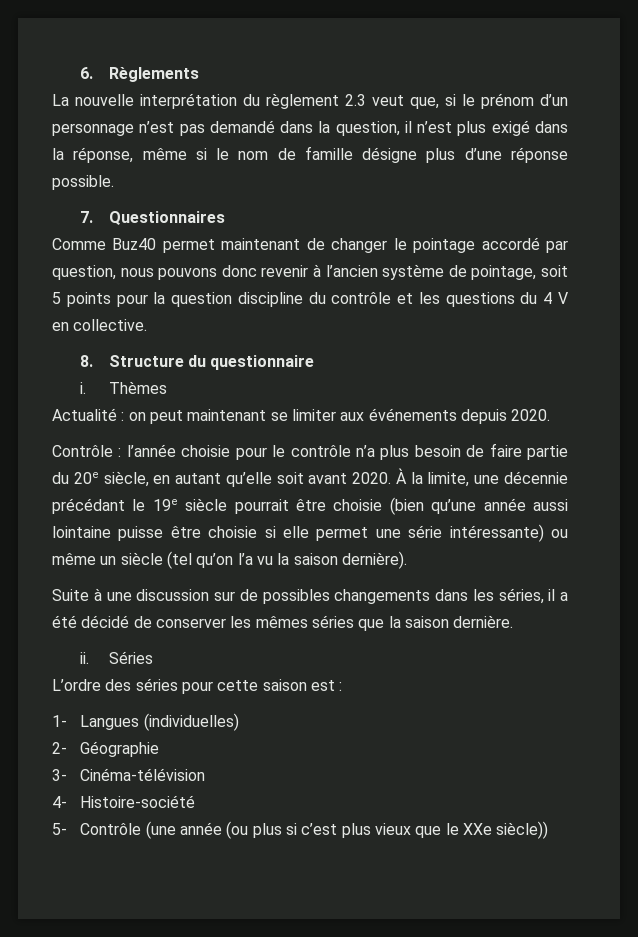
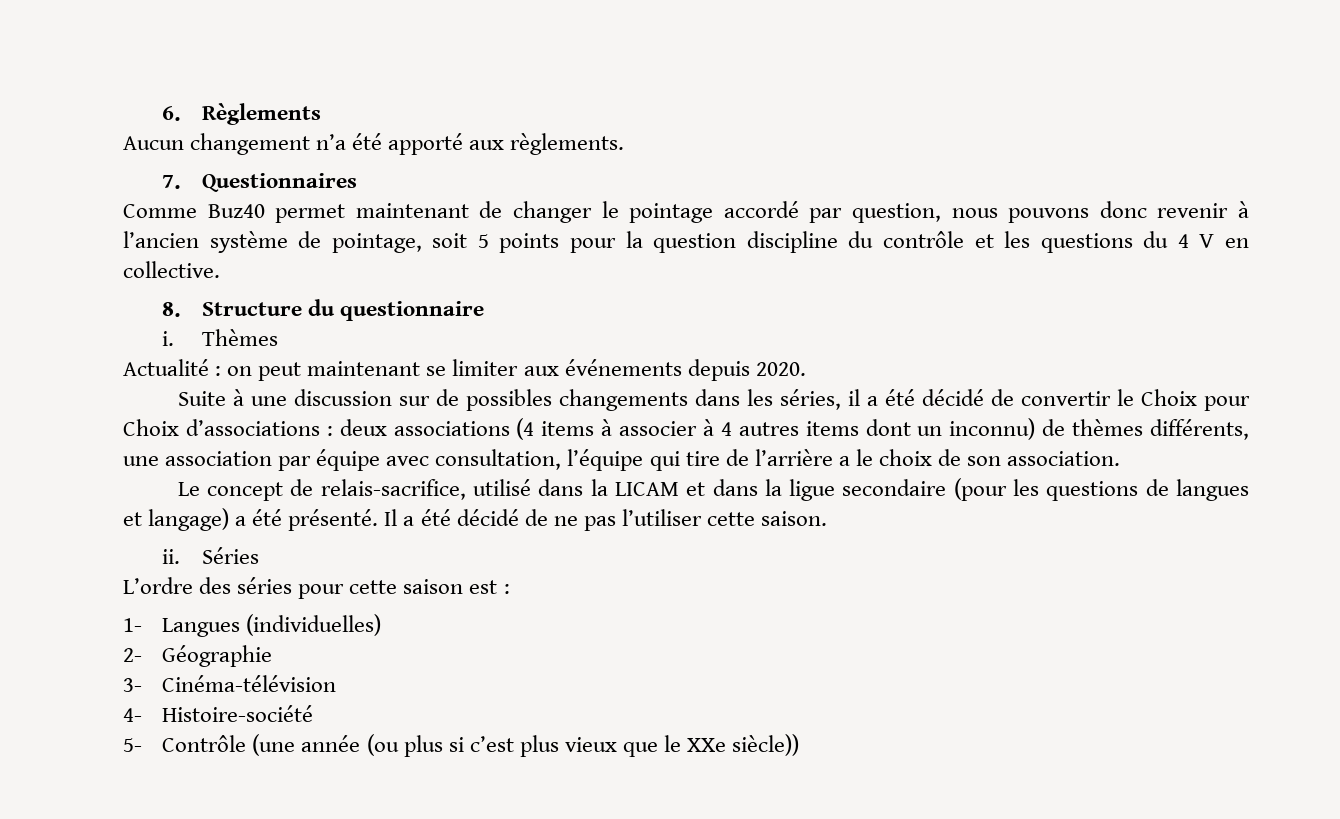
[52,93,568,109] [52,120,568,136] [52,146,568,163] [52,175,114,190] La nouvelle interprétation du règlement 2.3 veut que, si le prénom d’un personnage n’est pas demandé dans la question, il n’est plus exigé dans la réponse, même si le nom de famille désigne plus d’une réponse possible. -> [123,133,625,155] Aucun changement n’a été apporté aux règlements.
[52,443,569,460] [52,468,568,487] [52,497,568,515] [52,524,568,542] [52,551,407,569] // Contrôle : l’année choisie pour le contrôle n’a plus besoin de faire partie du 20e siècle, en autant qu’elle soit avant 2020. À la limite, une décennie précédant le 19e siècle pourrait être choisie (bien qu’une année aussi lointaine puisse être choisie si elle permet une série intéressante) ou même un siècle (tel qu’on l’a vu la saison dernière). -> (806, 369) none
[155,615,514,631] conserver les mêmes séries que la saison dernière. -> [1020,389,1251,411] [123,418,1250,440] [123,449,1121,471] [177,478,1249,501] [123,508,828,531] convertir le Choix pour Choix d’associations : deux associations (4 items à associer à 4 autres items dont un inconnu) de thèmes différents, une association par équipe avec consultation, l’équipe qui tire de l’arrière a le choix de son association. // Le concept de relais-sacrifice, utilisé dans la LICAM et dans la ligue secondaire (pour les questions de langues et langage) a été présenté. Il a été décidé de ne pas l’utiliser cette saison.

